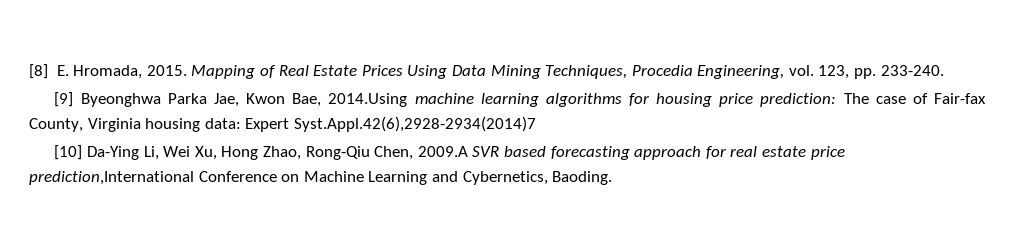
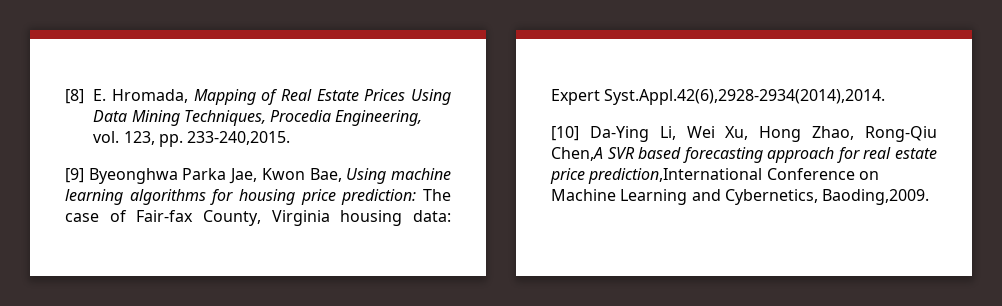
[146,65,187,76] 2015. -> (188, 96) none
[880,65,944,76] 233-240. -> [187,131,291,145] 233-240,2015.
[328,93,408,107] 2014.Using -> [346,168,387,184] Using
[293,116,536,132] Syst.Appl.42(6),2928-2934(2014)7 -> [604,89,886,105] Syst.Appl.42(6),2928-2934(2014),2014.
[374,146,468,160] Chen, 2009.A -> [551,147,603,161] Chen,A
[552,171,613,185] Baoding. -> [822,189,930,205] Baoding,2009.

